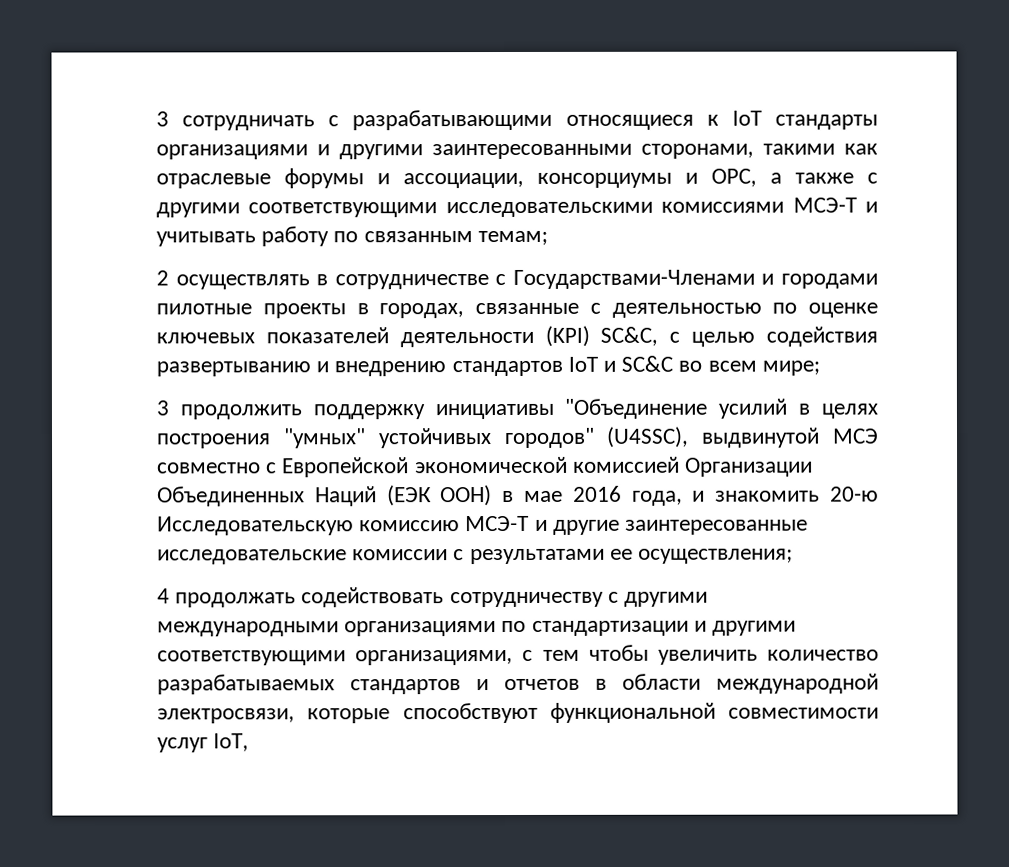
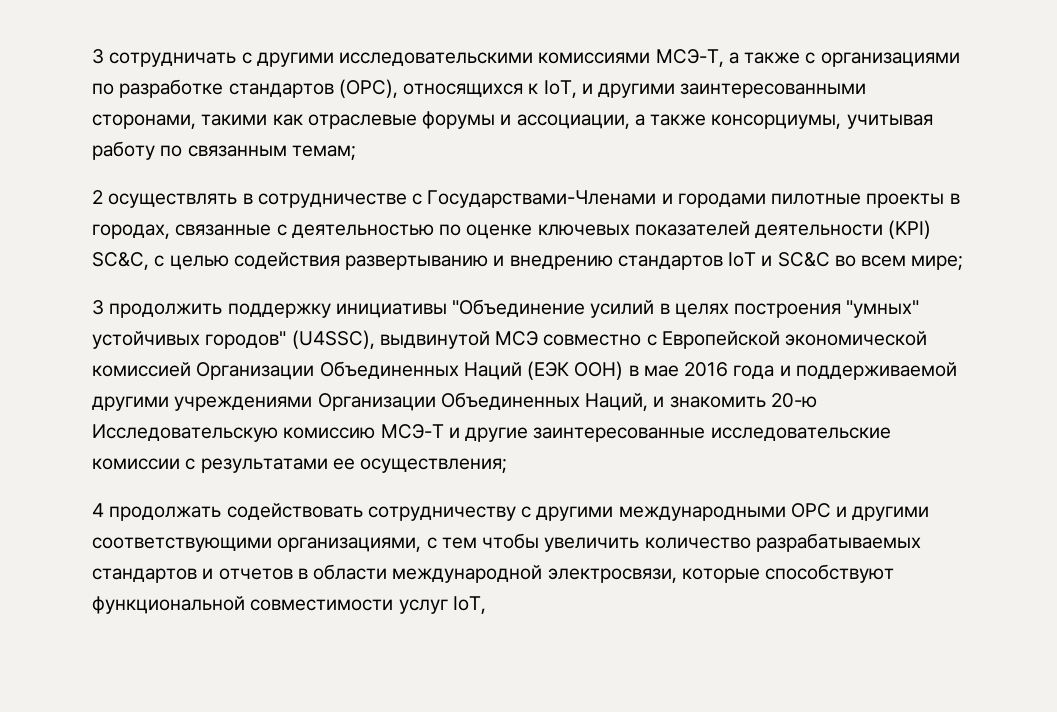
[352,109,878,131] [156,144,308,160] разрабатывающими относящиеся к IoT стандарты организациями -> [256,49,960,67] [92,79,577,98] другими исследовательскими комиссиями МСЭ-Т, а также с организациями по разработке стандартов (ОРС), относящихся к IoT,
[537,168,878,188] [156,197,878,218] [156,231,256,247] консорциумы и ОРС, а также с другими соответствующими исследовательскими комиссиями МСЭ-Т и учитывать -> [634,114,933,129] а также консорциумы, учитывая
[631,490,683,506] года, -> [733,362,957,380] [92,392,649,411] года и поддерживаемой другими учреждениями Организации Объединенных Наций,
[344,620,689,637] организациями по стандартизации -> [790,503,831,518] ОРС

